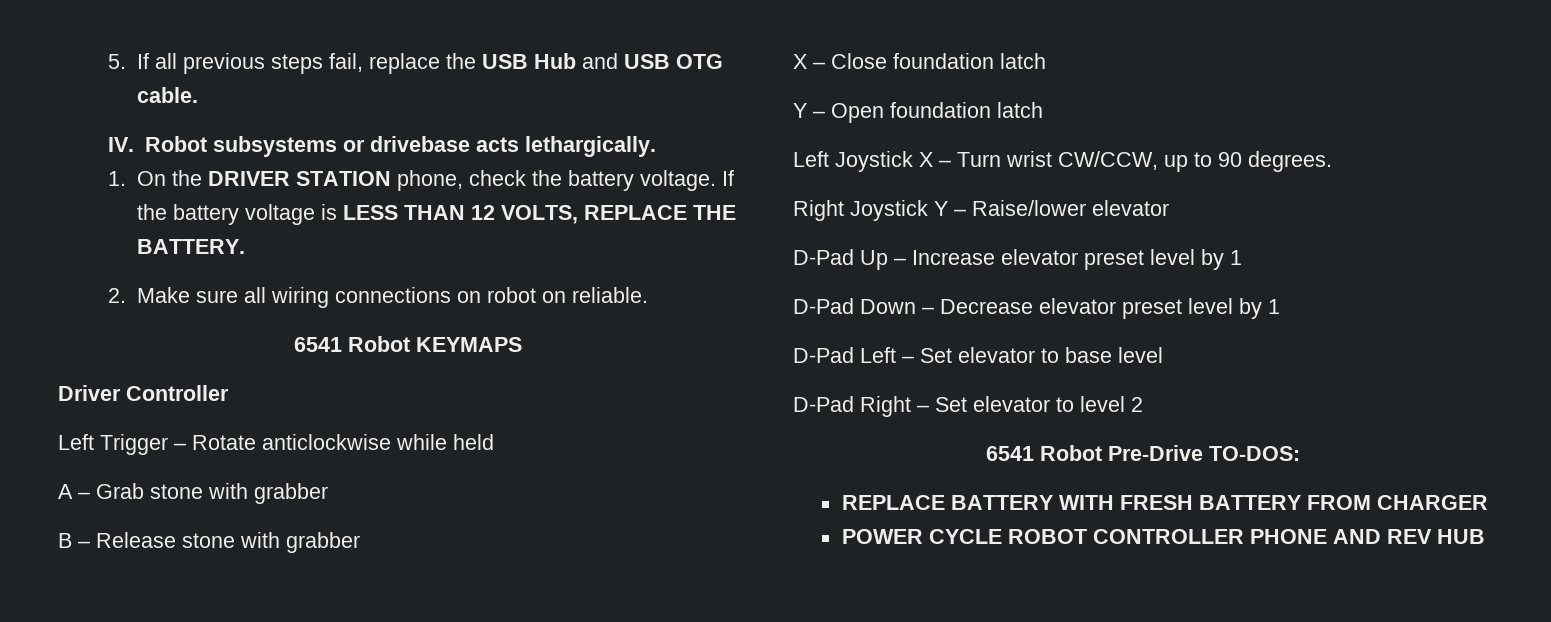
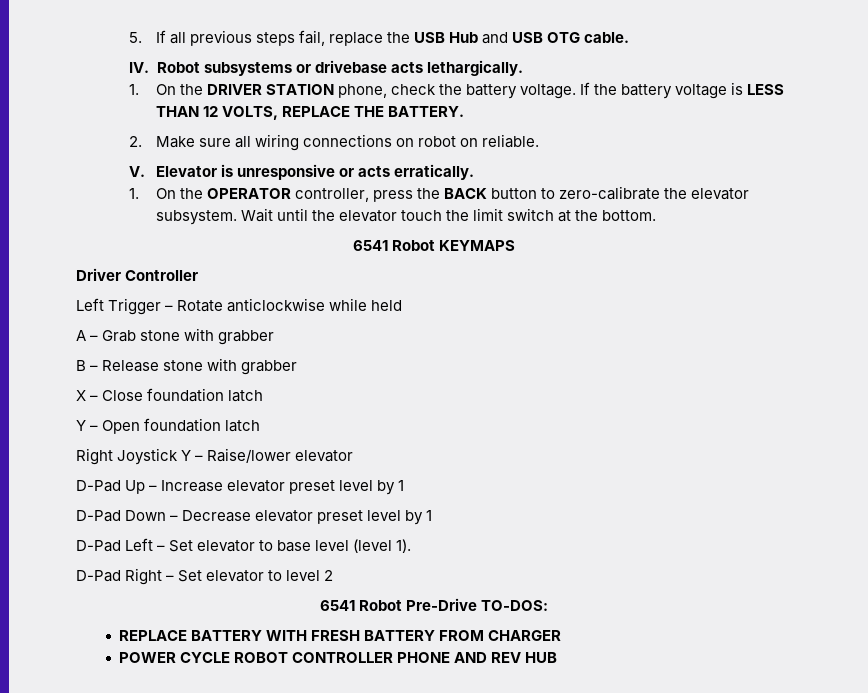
(648, 295) none -> [129,164,474,180] [129,186,750,202] [155,208,657,225] // V. Elevator is unresponsive or acts erratically. // 1. On the OPERATOR controller, press the BACK button to zero-calibrate the elevator subsystem. Wait until the elevator touch the limit switch at the bottom.
[793,151,1332,172] // Left Joystick X – Turn wrist CW/CCW, up to 90 degrees. -> (261, 426) none
(1163, 355) none -> [353,539,412,553] (level 1).

